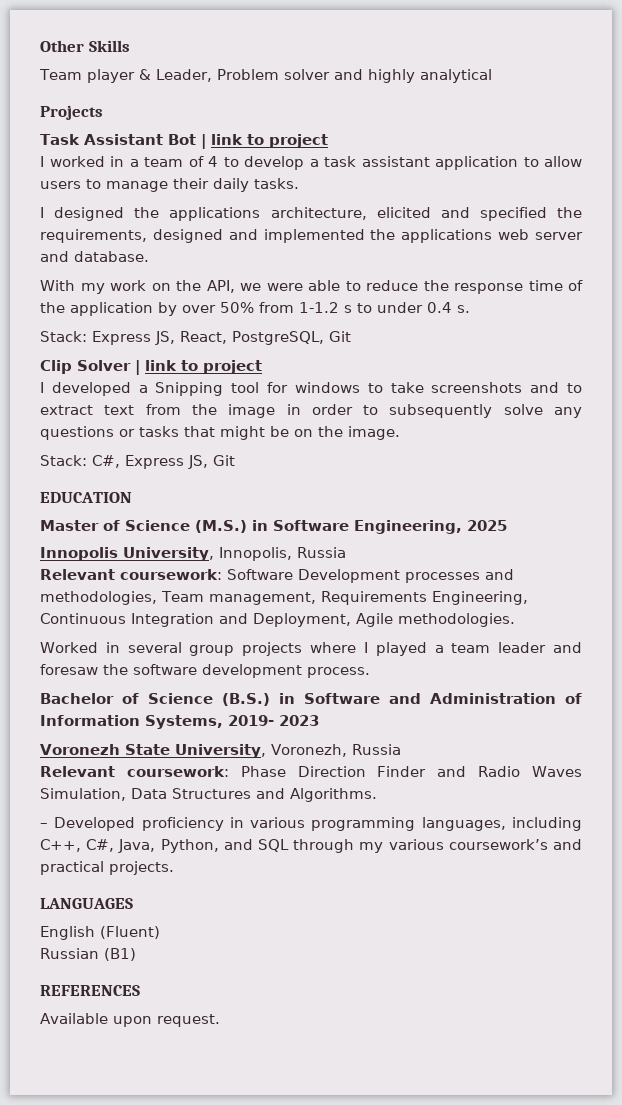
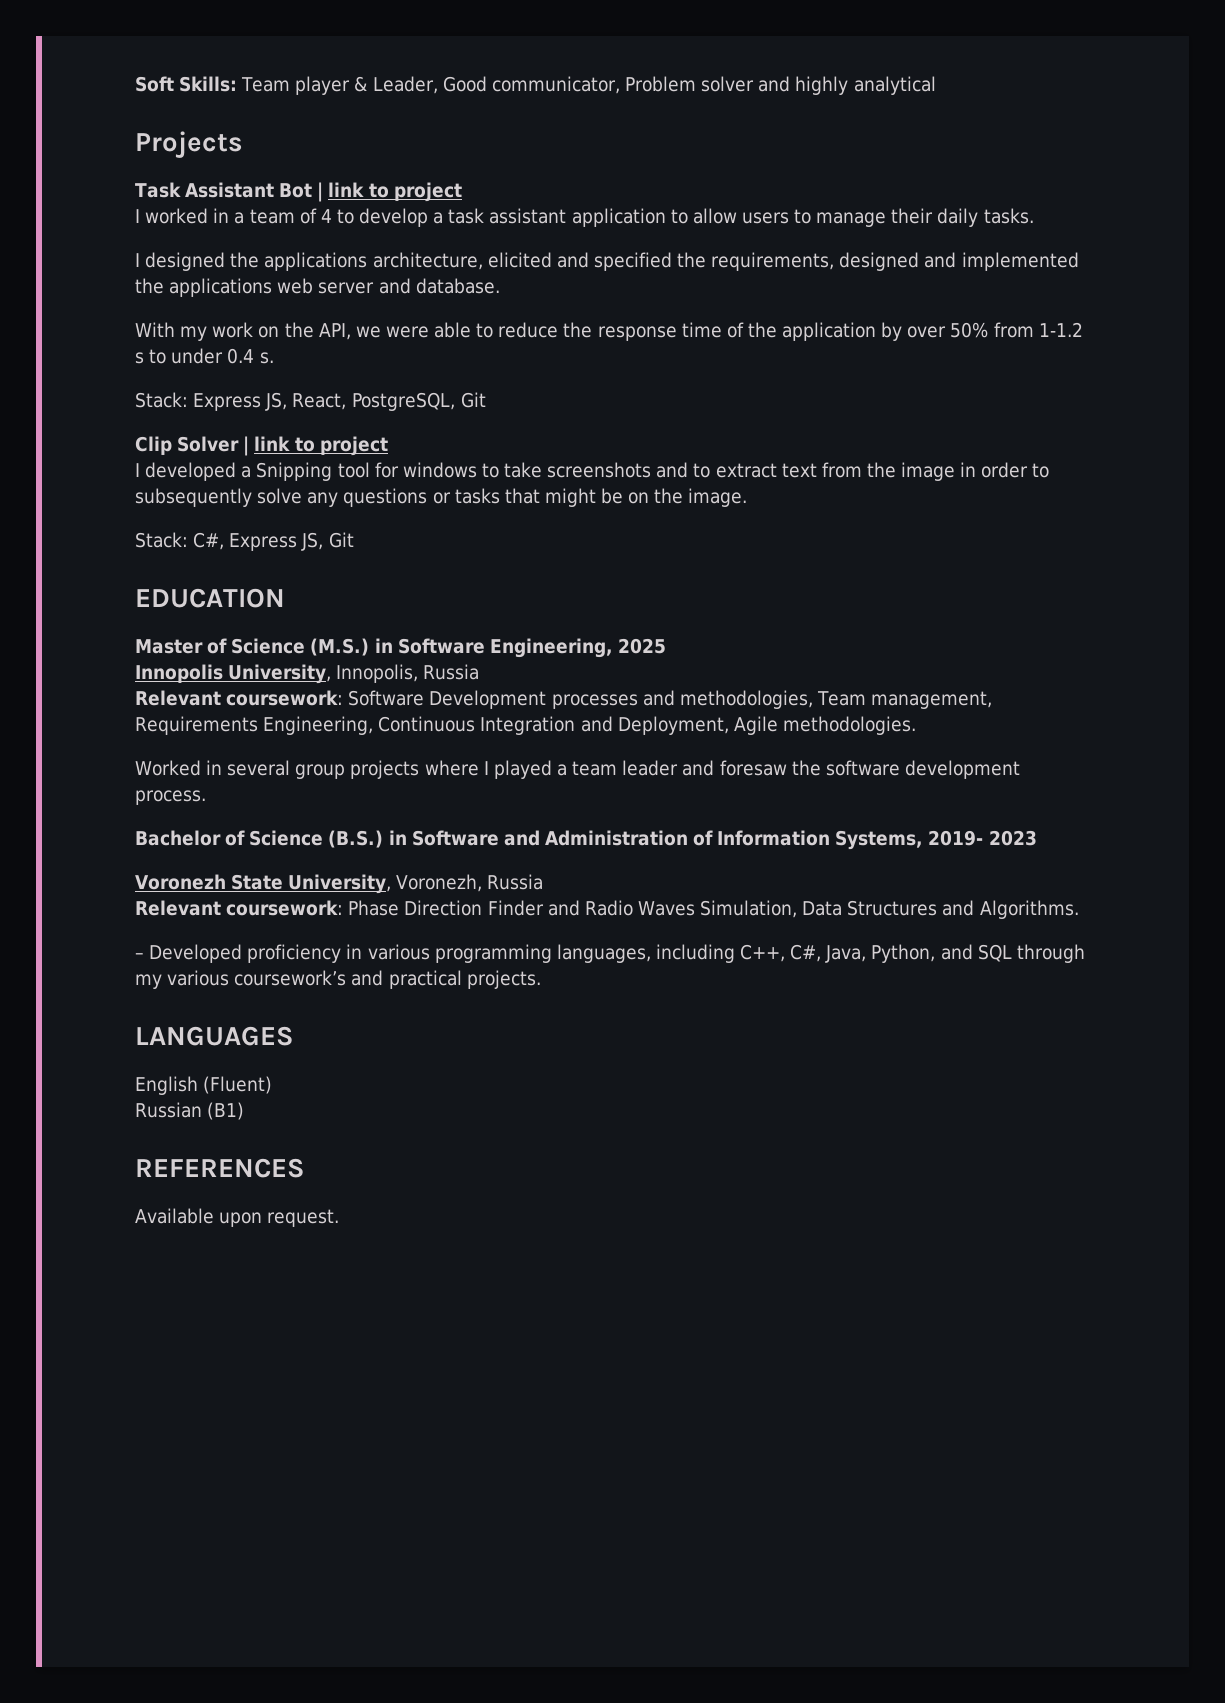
[40,40,130,52] Other Skills // -> [135,76,238,92] Soft Skills:
(212, 75) none -> [442,76,620,94] Good communicator,

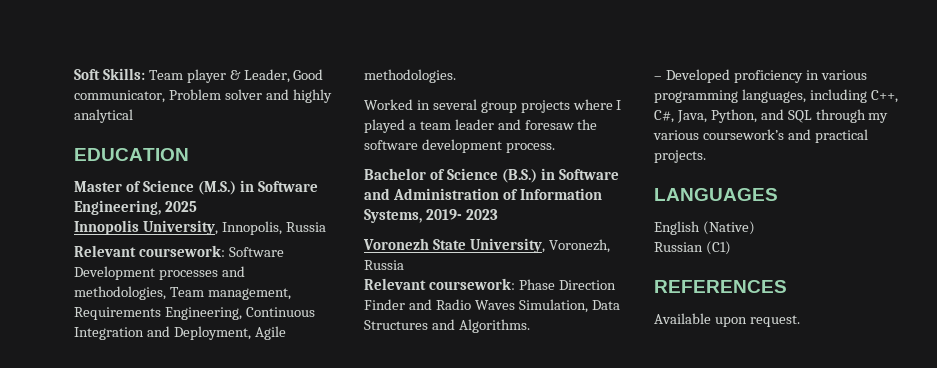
[135,131,243,158] [135,182,462,202] [135,208,1034,227] [135,252,1079,271] [135,278,500,297] [135,322,1083,341] [135,348,274,364] [135,392,486,411] [135,436,388,456] [135,462,1050,481] [135,488,748,507] [135,532,354,551] // Projects // Task Assistant Bot | link to project // I worked in a team of 4 to develop a task assistant application to allow users to manage their daily tasks. // I designed the applications architecture, elicited and specified the requirements, designed and implemented the applications web server and database. // With my work on the API, we were able to reduce the response time of the application by over 50% from 1-1.2 s to under 0.4 s. // Stack: Express JS, React, PostgreSQL, Git // Clip Solver | link to project // I developed a Snipping tool for windows to take screenshots and to extract text from the image in order to subsequently solve any questions or tasks that might be on the image. // Stack: C#, Express JS, Git -> (133, 116) none
[203,1076,273,1094] (Fluent) -> [702,221,755,235] (Native)
[207,1102,245,1120] (B1) -> [705,241,731,255] (C1)

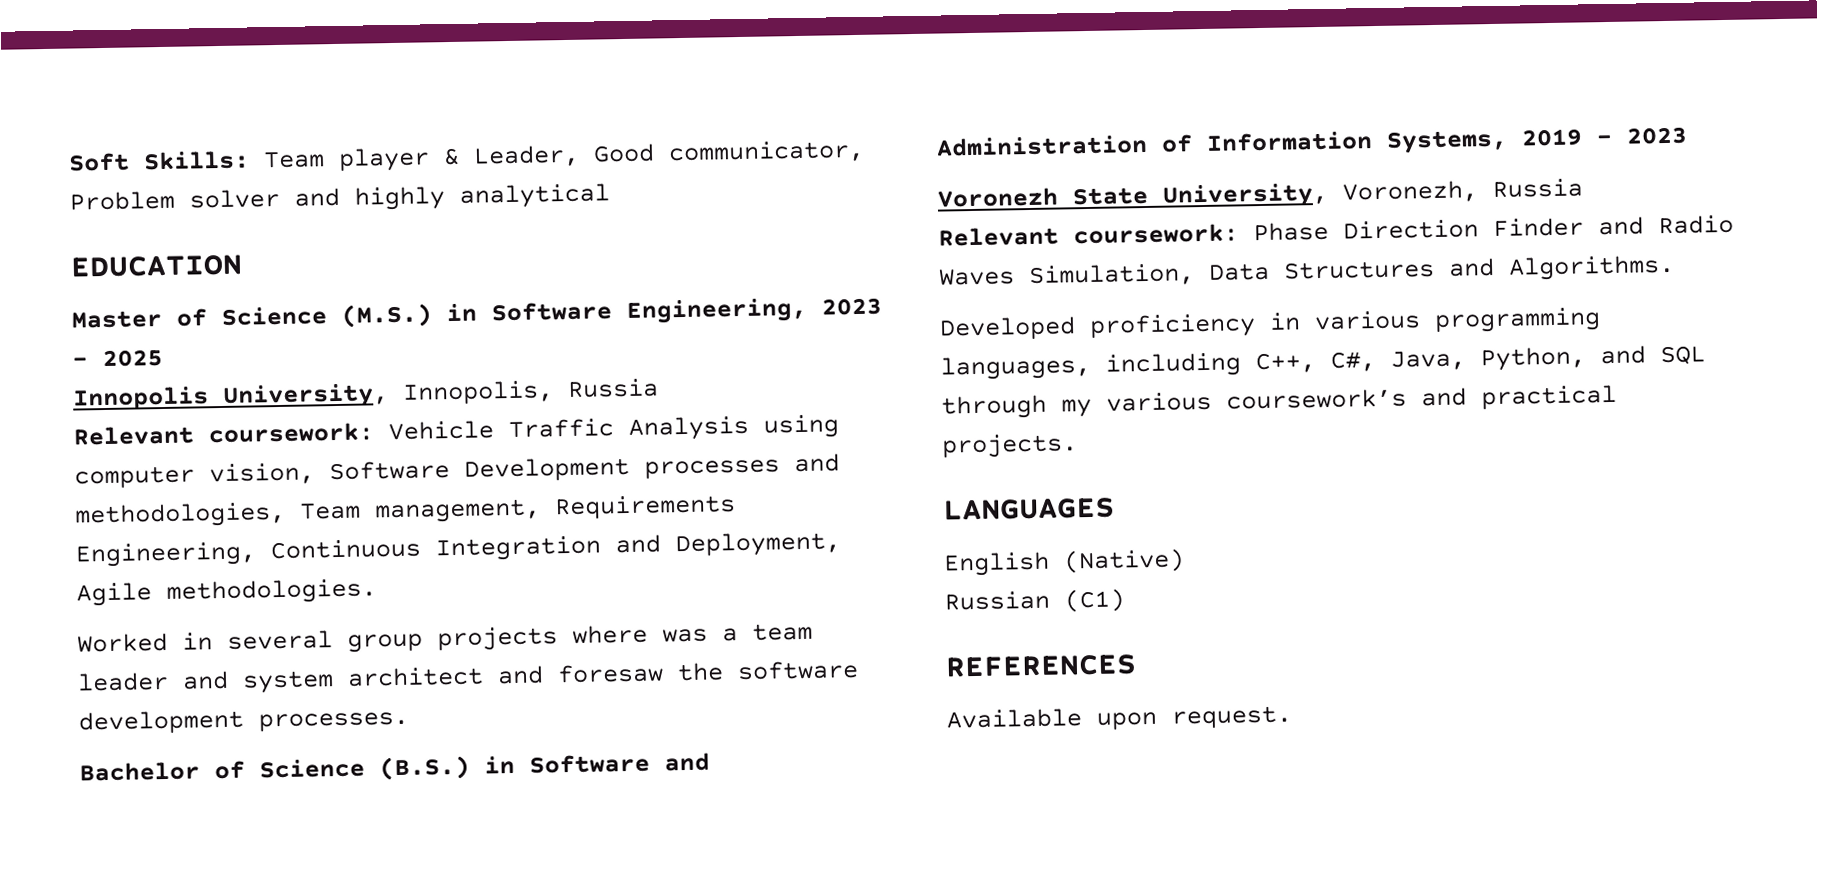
(161, 207) none -> [821,297,882,316] [72,357,88,367] 2023 –
(225, 251) none -> [388,414,839,441] [74,462,315,489] Vehicle Traffic Analysis using computer vision,
[616,100,622,110] [364,119,405,133] I played -> [662,628,708,643] was
(521, 124) none -> [242,665,544,694] system architect and
[505,143,555,153] process. -> [258,711,409,732] processes.
[425,209,462,220] 2019- -> [1521,128,1612,147] 2019 -
[654,76,662,80] – -> (1675, 267) none

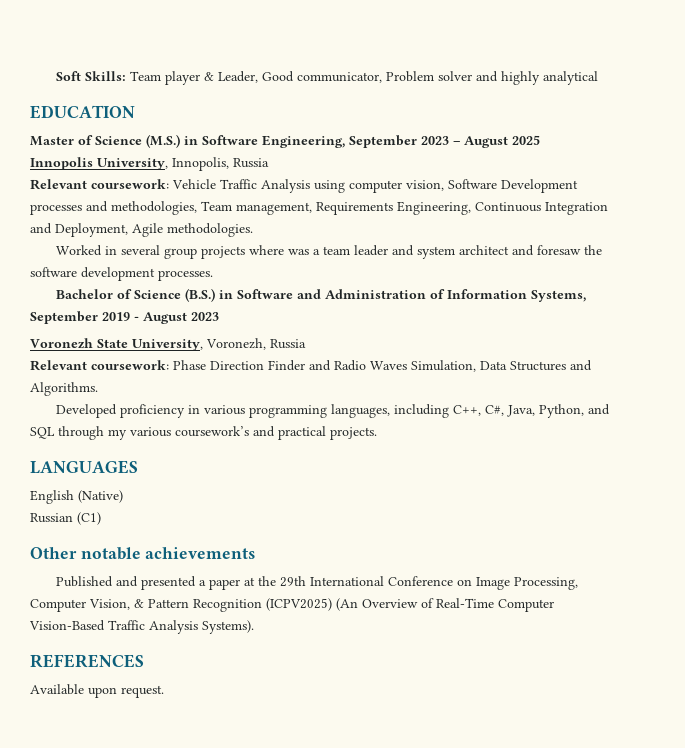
(807, 310) none -> [349,135,417,148] September
(88, 362) none -> [464,136,508,148] August
(1508, 141) none -> [30,311,98,324] September
(1612, 139) none -> [143,312,187,324] August
(1125, 600) none -> [30,547,256,560] [55,576,578,590] [30,598,554,612] [29,620,254,634] // Other notable achievements // Published and presented a paper at the 29th International Conference on Image Processing, Computer Vision, & Pattern Recognition (ICPV2025) (An Overview of Real-Time Computer Vision-Based Traffic Analysis Systems).

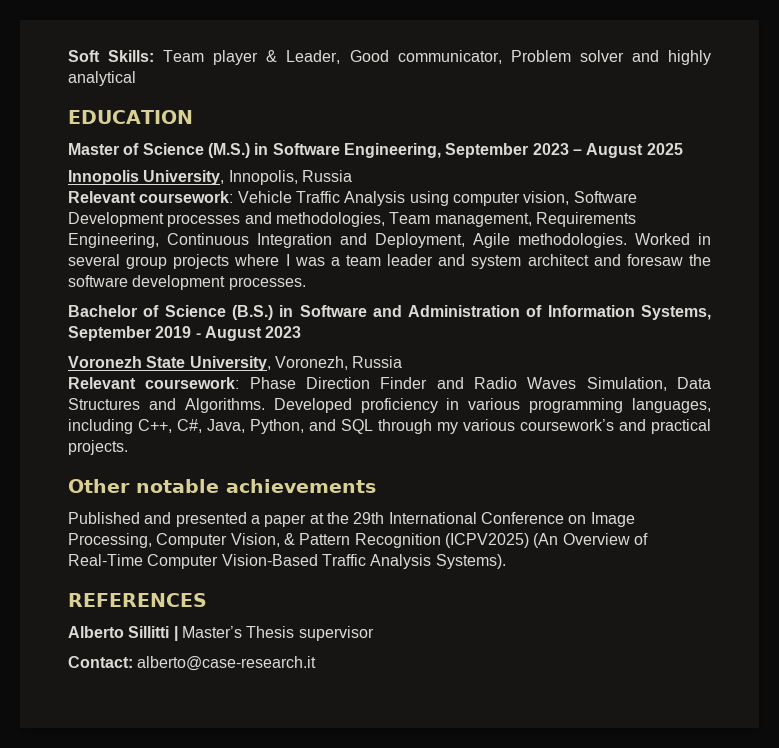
(253, 230) // -> (627, 240) none
(284, 250) none -> [285,254,290,266] I
(98, 389) // -> (265, 405) none
[30,460,138,474] [30,490,123,504] [30,512,101,525] // LANGUAGES // English (Native) // Russian (C1) -> (128, 447) none
[30,684,164,698] Available upon request. -> [68,626,374,641] [68,656,317,671] Alberto Sillitti | Master’s Thesis supervisor // Contact: alberto@case-research.it

